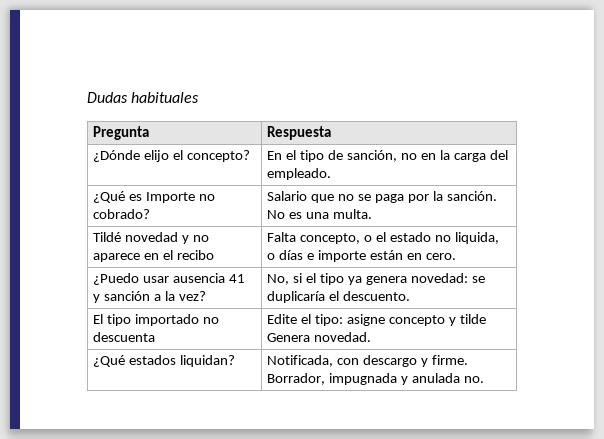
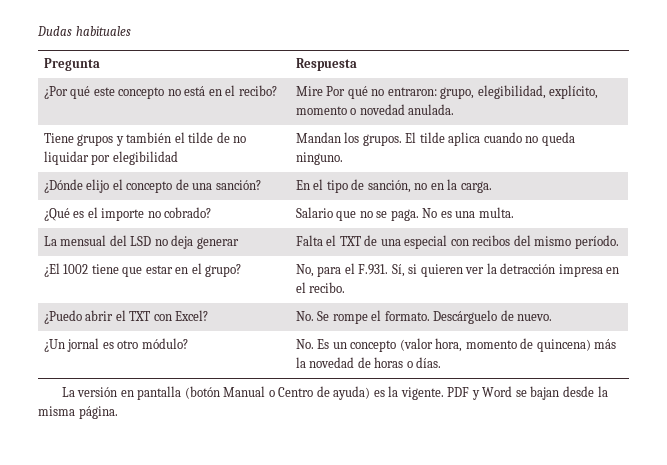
(332, 133) none -> [43,85,277,99] [295,85,599,99] [295,104,455,115] [43,132,247,146] [43,151,178,165] [295,132,575,146] [295,152,343,165] // ¿Por qué este concepto no está en el recibo? | Mire Por qué no entraron: grupo, elegibilidad, explícito, momento o novedad anulada. // Tiene grupos y también el tilde de no liquidar por elegibilidad | Mandan los grupos. El tilde aplica cuando no queda ninguno.
[187,150,251,162] concepto? -> [126,179,261,193] concepto de una sanción?
[453,150,508,162] [267,168,332,180] carga del empleado. -> [460,181,492,193] carga.
[146,192,196,203] Importe -> [87,207,145,221] el importe
[375,191,497,203] paga por la sanción. -> [390,209,419,221] paga.
[93,232,210,244] [93,250,215,262] [267,232,499,244] [267,250,456,262] [93,273,246,285] [93,291,207,303] [267,273,485,285] [267,291,411,303] [93,314,220,326] [93,332,156,342] [267,314,486,326] [267,332,372,342] [93,355,236,367] [267,355,469,367] [267,373,485,385] Tildé novedad y no aparece en el recibo | Falta concepto, o el estado no liquida, o días e importe están en cero. // ¿Puedo usar ausencia 41 y sanción a la vez? | No, si el tipo ya genera novedad: se duplicaría el descuento. // El tipo importado no descuenta | Edite el tipo: asigne concepto y tilde Genera novedad. // ¿Qué estados liquidan? | Notificada, con descargo y firme. Borrador, impugnada y anulada no. -> [43,235,239,249] [295,235,619,249] [43,263,242,277] [295,263,620,277] [295,282,346,293] [43,310,209,324] [295,310,553,324] [43,338,188,352] [295,338,617,352] [295,357,442,368] [61,386,608,400] [38,406,118,419] La mensual del LSD no deja generar | Falta el TXT de una especial con recibos del mismo período. // ¿El 1002 tiene que estar en el grupo? | No, para el F.931. Sí, si quieren ver la detracción impresa en el recibo. // ¿Puedo abrir el TXT con Excel? | No. Se rompe el formato. Descárguelo de nuevo. // ¿Un jornal es otro módulo? | No. Es un concepto (valor hora, momento de quincena) más la novedad de horas o días. // La versión en pantalla (botón Manual o Centro de ayuda) es la vigente. PDF y Word se bajan desde la misma página.

